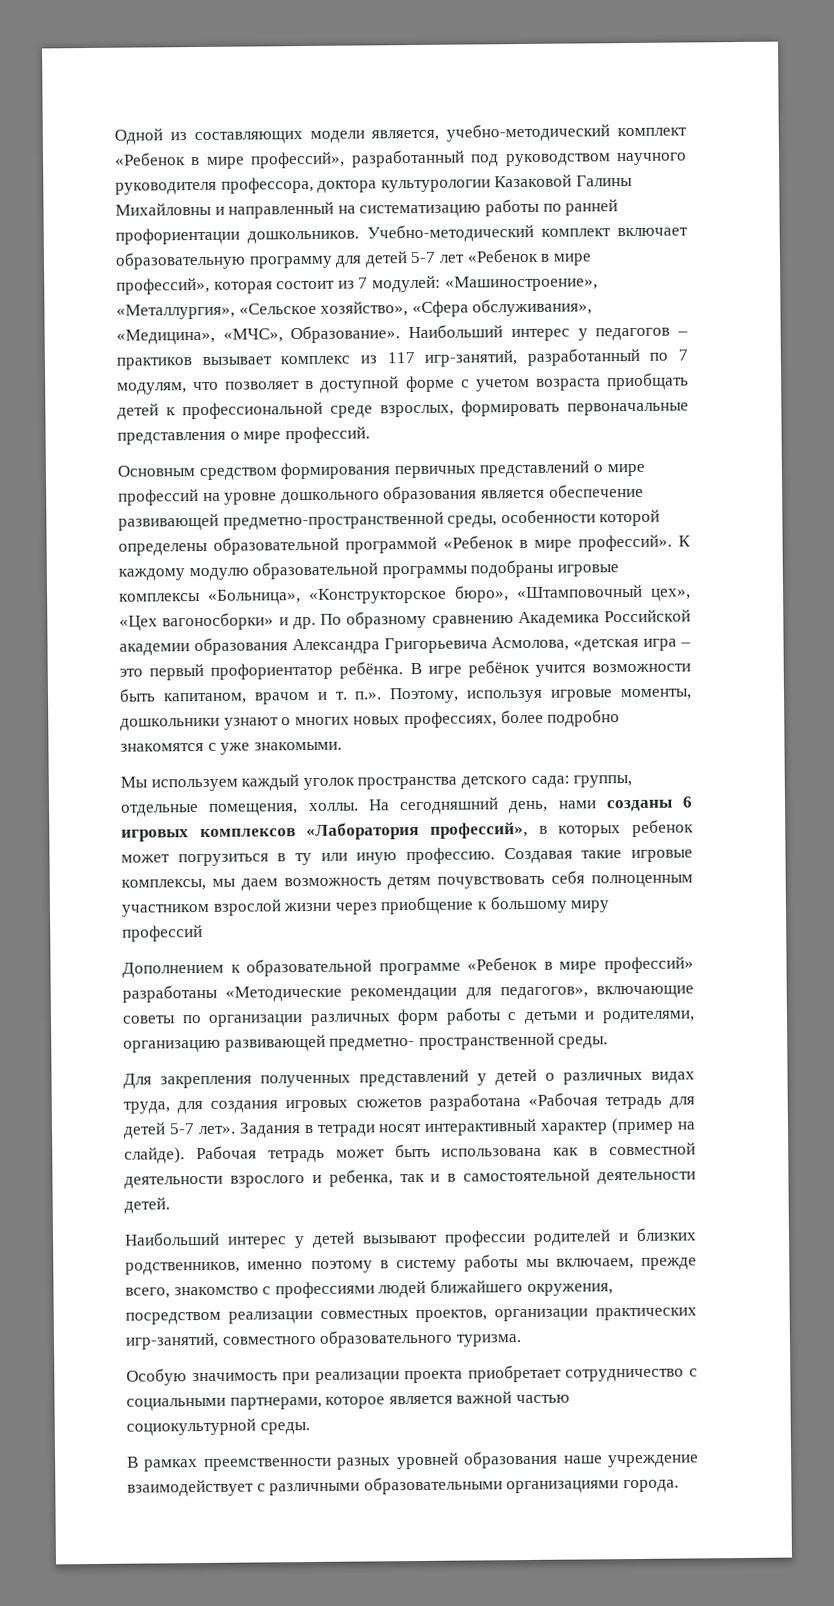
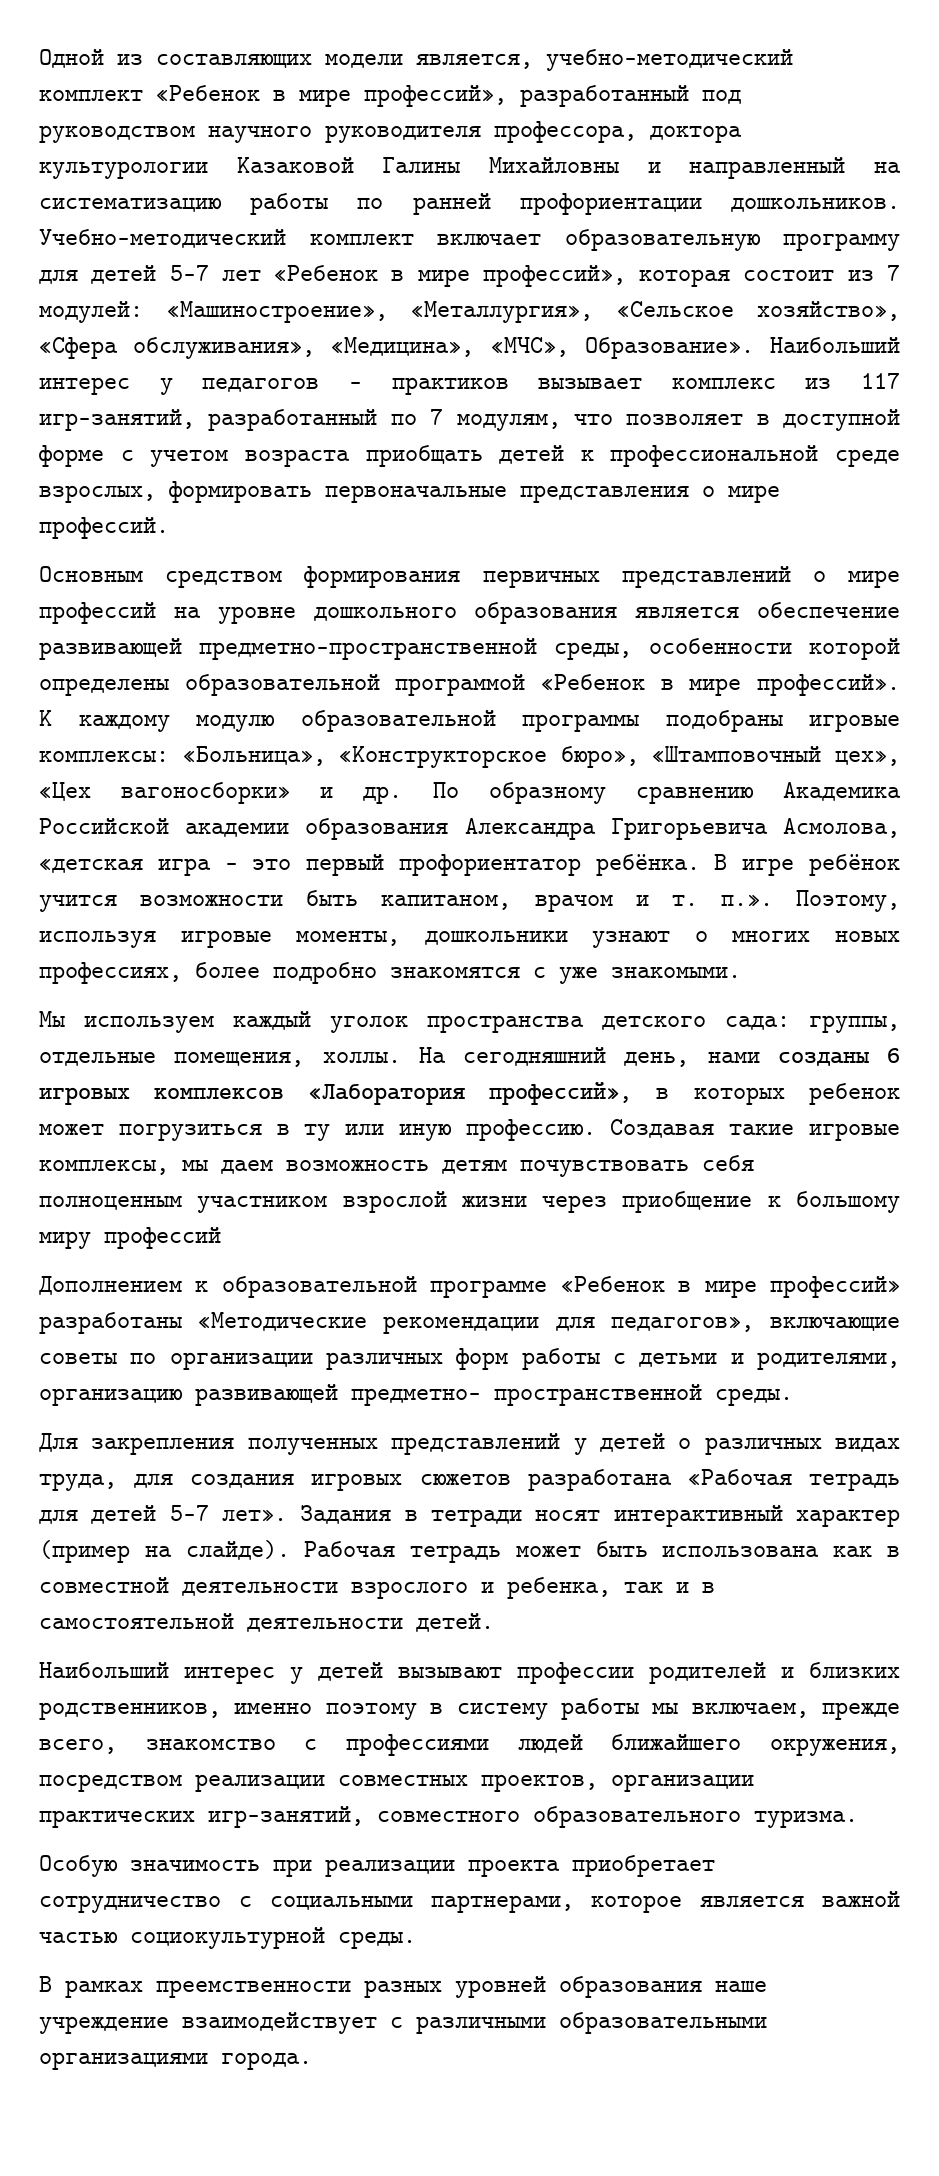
[119,592,201,602] комплексы -> [39,751,169,762] комплексы:

